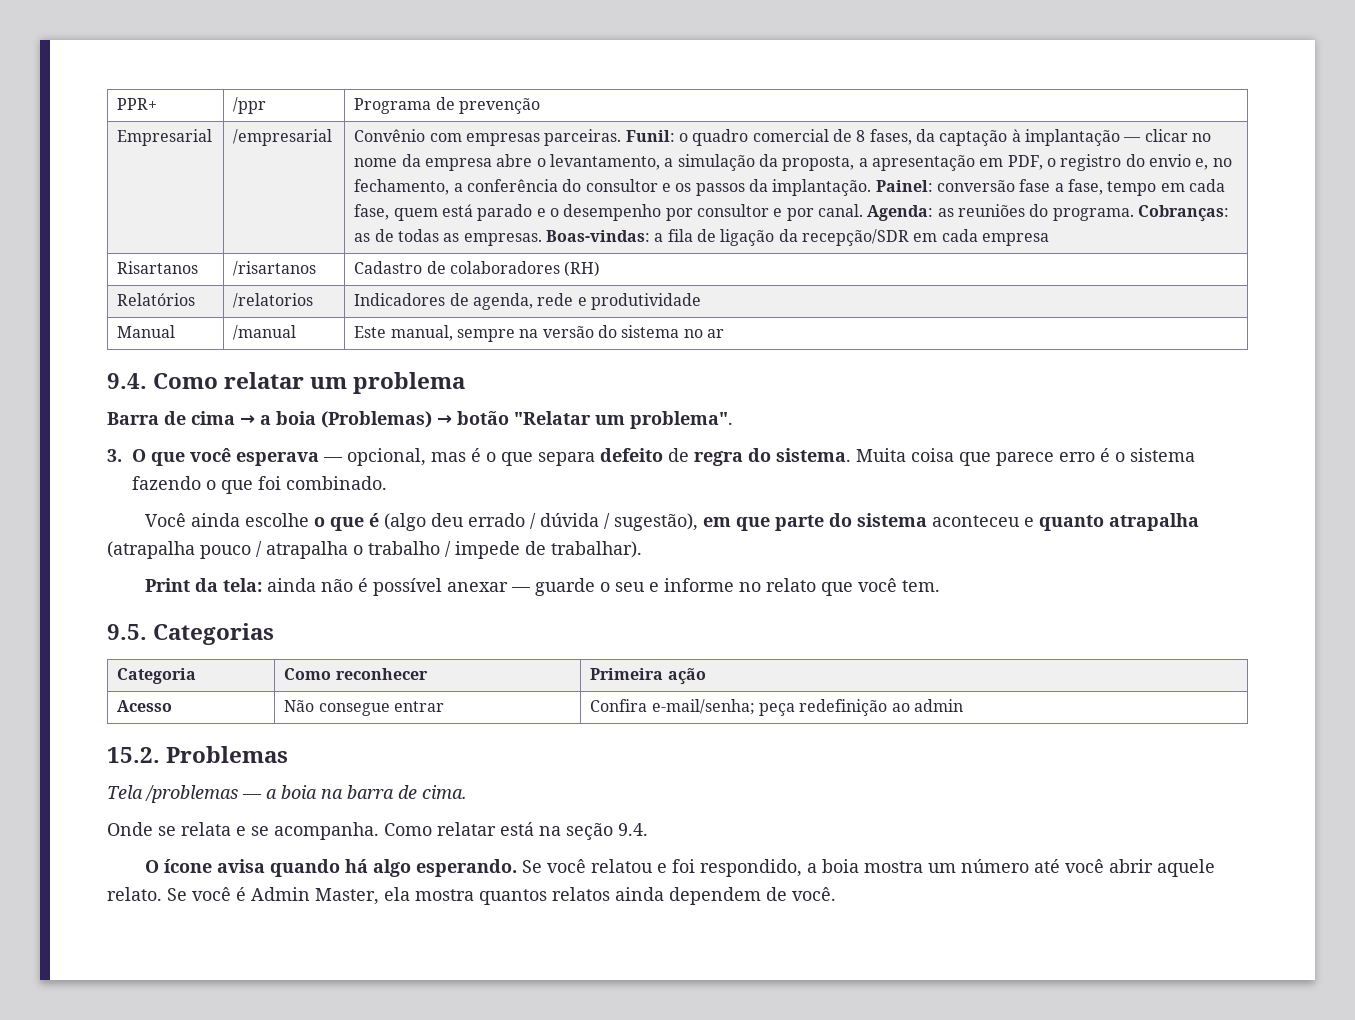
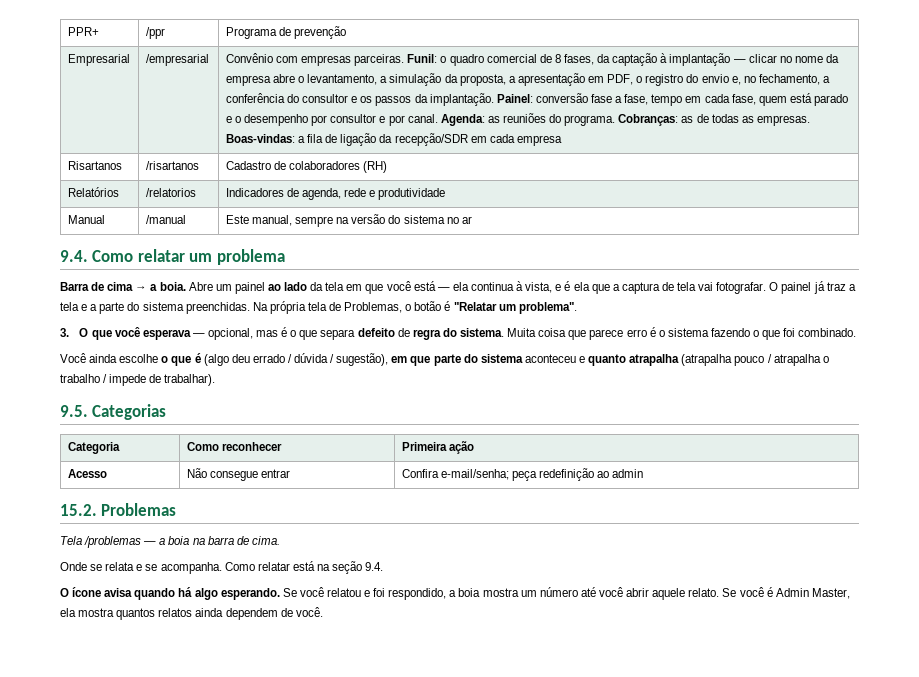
[276,411,509,428] boia (Problemas) → botão -> [159,281,856,294] [60,301,451,314] boia. Abre um painel ao lado da tela em que você está — ela continua à vista, e é ela que a captura de tela vai fotografar. O painel já traz a tela e a parte do sistema preenchidas. Na própria tela de Problemas, o botão é
[145,578,941,596] // Print da tela: ainda não é possível anexar — guarde o seu e informe no relato que você tem. -> (216, 380) none

